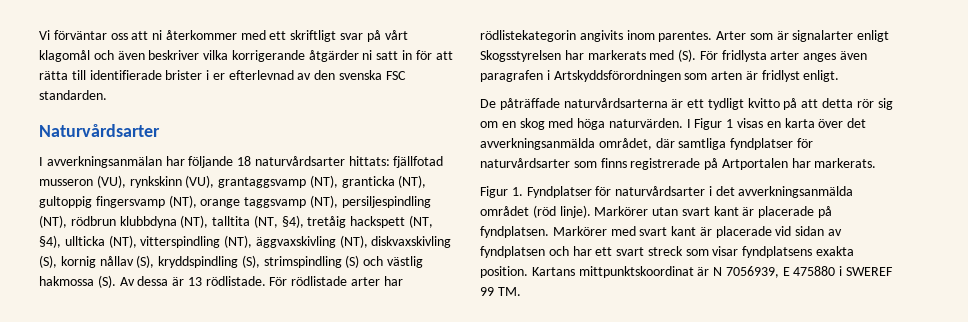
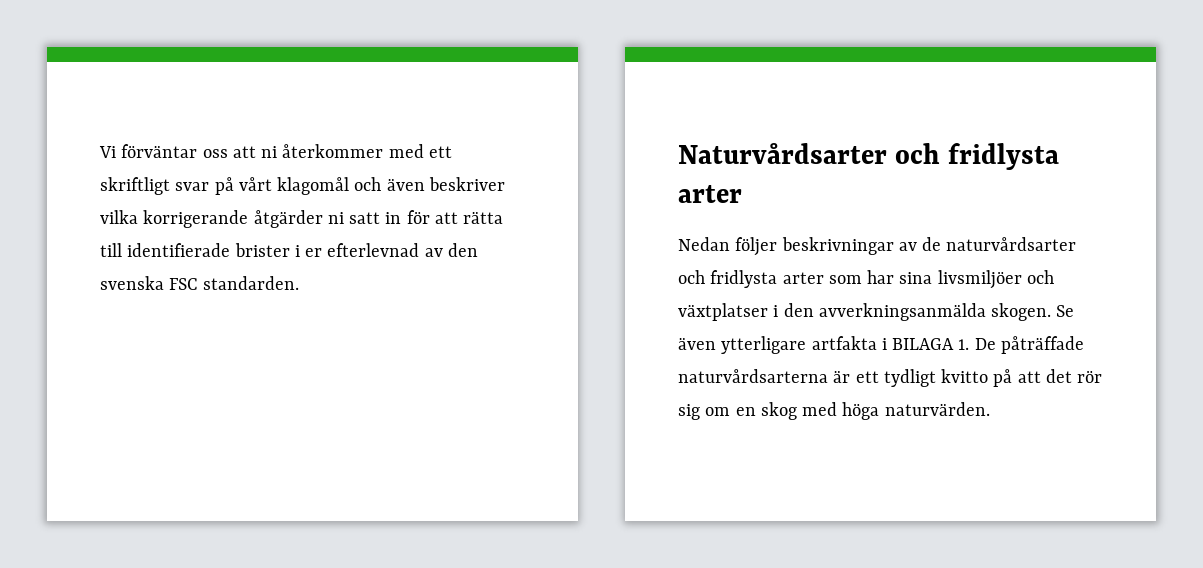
[39,156,444,168] [39,175,427,188] [39,195,431,208] [39,215,434,228] [39,235,452,248] [39,255,424,268] [39,275,403,288] [480,30,890,42] [480,49,868,62] [480,70,840,82] // I avverkningsanmälan har följande 18 naturvårdsarter hittats: fjällfotad musseron (VU), rynkskinn (VU), grantaggsvamp (NT), granticka (NT), gultoppig fingersvamp (NT), orange taggsvamp (NT), persiljespindling (NT), rödbrun klubbdyna (NT), talltita (NT, §4), tretåig hackspett (NT, §4), ullticka (NT), vitterspindling (NT), äggvaxskivling (NT), diskvaxskivling (S), kornig nållav (S), kryddspindling (S), strimspindling (S) och västlig hakmossa (S). Av dessa är 13 rödlistade. För rödlistade arter har rödlistekategorin angivits inom parentes. Arter som är signalarter enligt Skogsstyrelsen har markerats med (S). För fridlysta arter anges även paragrafen i Artskyddsförordningen som arten är fridlyst enligt. // -> [895,143,1060,170] [678,185,742,203] [678,237,1077,256] [678,270,1054,289] [678,303,1075,321] [678,336,970,354] och fridlysta arter // Nedan följer beskrivningar av de naturvårdsarter och fridlysta arter som har sina livsmiljöer och växtplatser i den avverkningsanmälda skogen. Se även ytterligare artfakta i BILAGA 1.
[822,98,854,108] detta -> [1045,369,1072,383] det
[686,118,867,130] [480,138,813,150] [480,158,877,170] [480,186,854,198] [480,205,833,218] [480,226,843,238] [480,246,855,258] [480,266,894,278] [480,287,521,296] I Figur 1 visas en karta över det avverkningsanmälda området, där samtliga fyndplatser för naturvårdsarter som finns registrerade på Artportalen har markerats. // Figur 1. Fyndplatser för naturvårdsarter i det avverkningsanmälda området (röd linje). Markörer utan svart kant är placerade på fyndplatsen. Markörer med svart kant är placerade vid sidan av fyndplatsen och har ett svart streck som visar fyndplatsens exakta position. Kartans mittpunktskoordinat är N 7056939, E 475880 i SWEREF 99 TM. -> (990, 409) none

